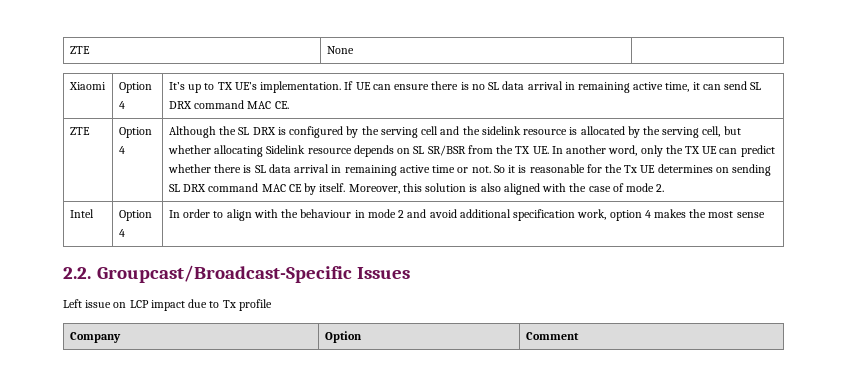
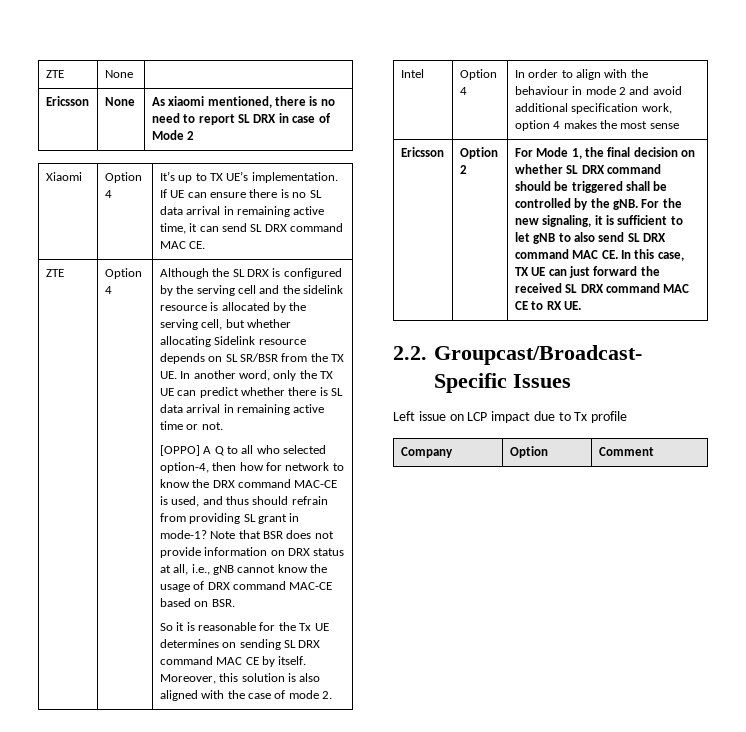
(354, 50) none -> [45,96,89,106] [104,97,135,106] [151,96,335,108] [151,113,331,125] [151,130,195,140] // Ericsson | None | As xiaomi mentioned, there is no need to report SL DRX in case of Mode 2
(491, 169) none -> [159,445,327,456] [159,462,344,473] [159,479,338,488] [159,496,328,507] [159,513,300,524] [159,530,334,539] [159,547,345,558] [159,564,328,575] [159,581,333,592] [159,598,235,607] // [OPPO] A Q to all who selected option-4, then how for network to know the DRX command MAC-CE is used, and thus should refrain from providing SL grant in mode-1? Note that BSR does not provide information on DRX status at all, i.e., gNB cannot know the usage of DRX command MAC-CE based on BSR. //
(765, 215) none -> [400,147,444,157] [459,147,498,159] [459,165,467,174] [514,147,696,159] [514,164,662,174] [514,181,668,193] [514,198,682,210] [514,215,683,227] [514,232,667,244] [514,249,684,261] [514,266,660,278] [514,283,690,293] [514,301,582,310] // Ericsson | Option 2 | For Mode 1, the final decision on whether SL DRX command should be triggered shall be controlled by the gNB. For the new signaling, it is sufficient to let gNB to also send SL DRX command MAC CE. In this case, TX UE can just forward the received SL DRX command MAC CE to RX UE.

